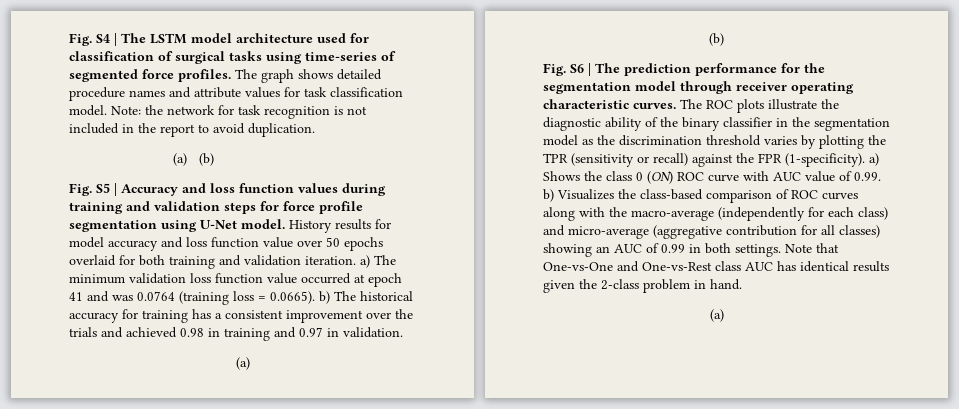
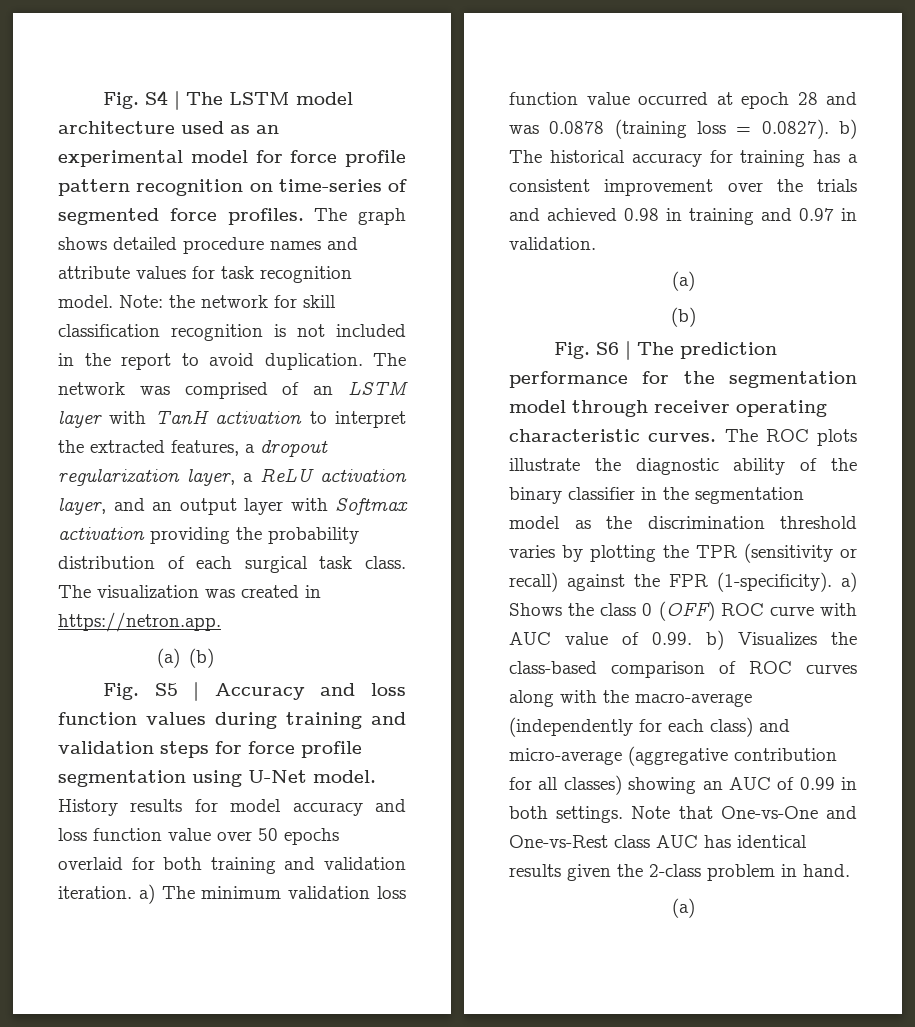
[350,33,369,43] [69,51,302,64] for classification of surgical tasks using -> [230,125,279,134] [58,150,406,167] [58,179,273,196] as an experimental model for force profile pattern recognition on
[330,87,403,97] classification -> [260,266,352,283] recognition
[238,105,261,115] task -> [303,295,336,308] [58,324,160,337] skill classification
(315, 130) none -> [373,353,406,366] [58,381,409,399] [58,410,406,428] [58,440,328,457] [58,468,407,486] [58,498,408,515] [58,527,359,544] [58,556,406,573] [58,585,321,598] [58,612,221,632] The network was comprised of an LSTM layer with TanH activation to interpret the extracted features, a dropout regularization layer, a ReLU activation layer, and an output layer with Softmax activation providing the probability distribution of each surgical task class. The visualization was created in https://netron.app.
[69,292,83,301] 41 -> [797,92,818,105] 28
[137,291,175,301] 0.0764 -> [549,121,605,134] 0.0878
[270,291,315,304] 0.0665). -> [761,119,829,139] 0.0827).
[647,171,673,184] (ON) -> [658,601,715,621] (OFF)

